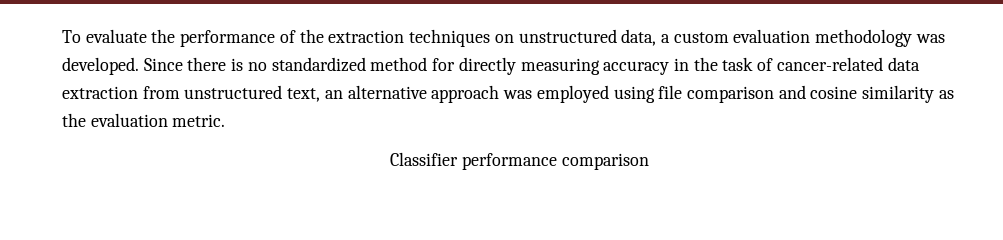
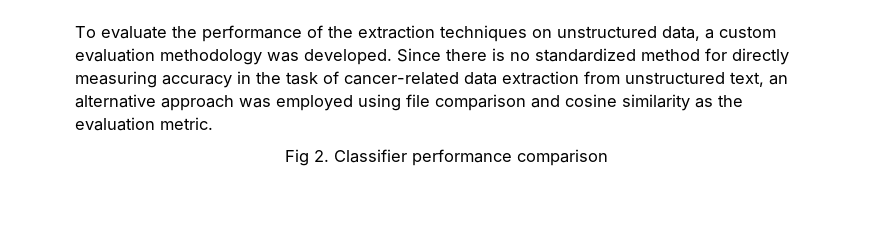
(226, 120) none -> [284,149,329,166] Fig 2.

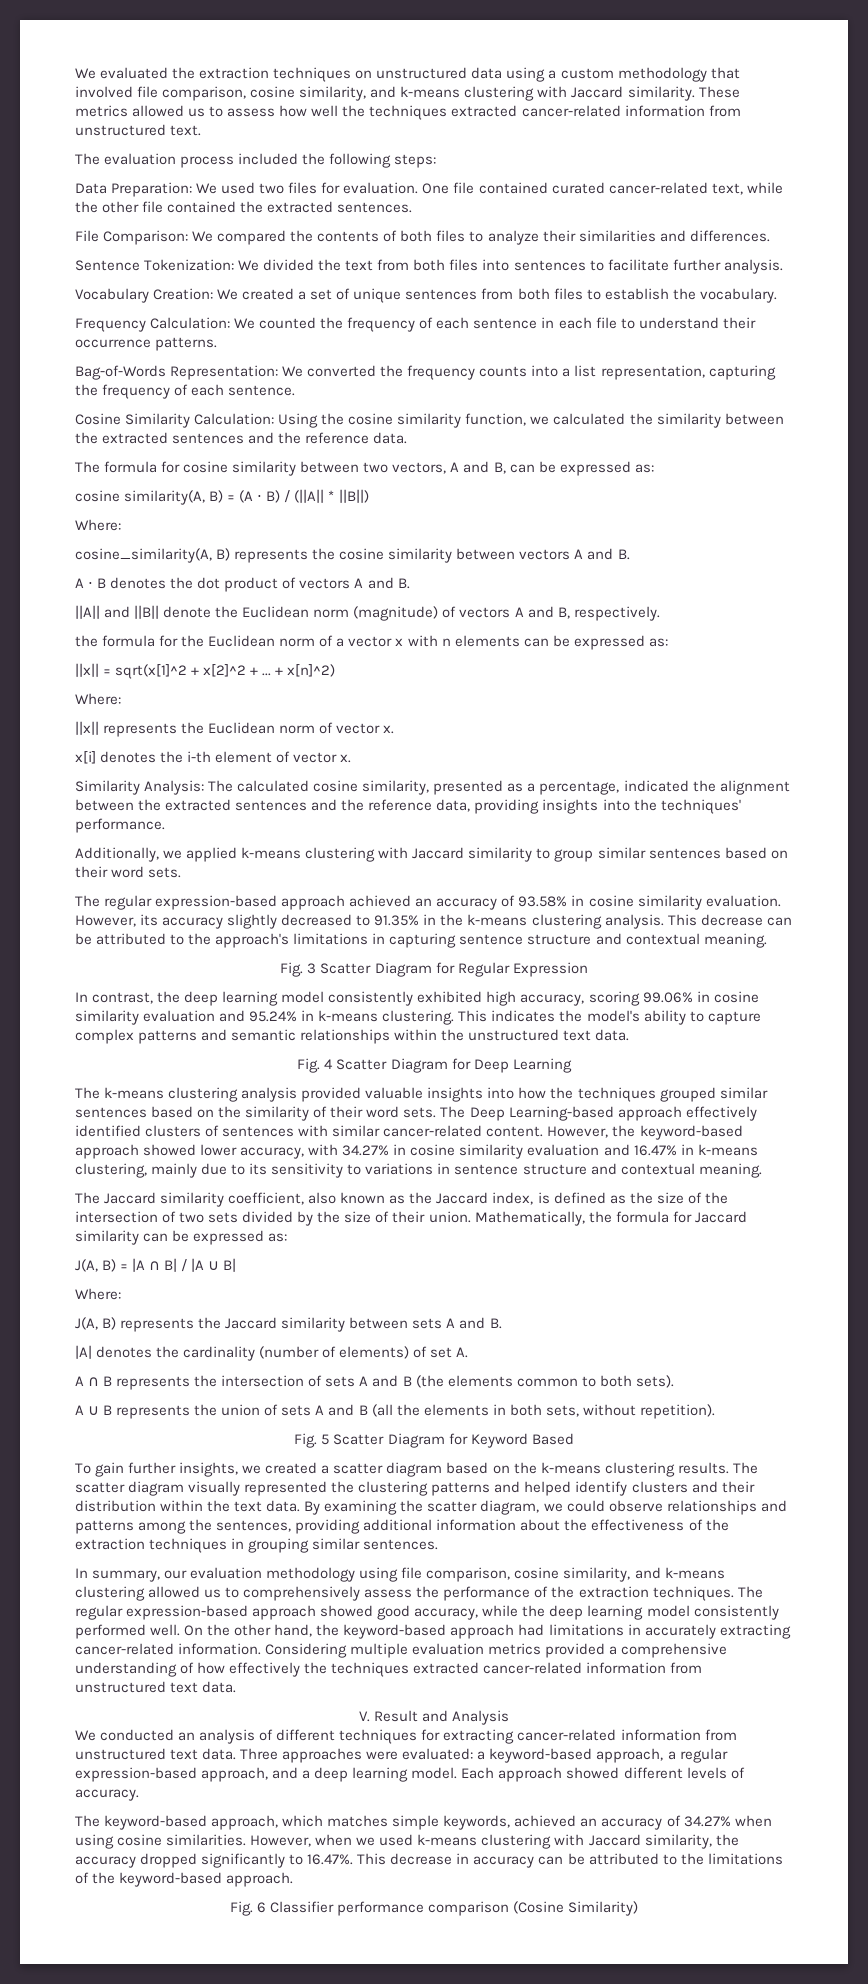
[75,26,167,39] To evaluate -> [75,67,740,82] [75,86,740,101] [75,105,741,120] [75,124,202,136] [75,153,437,168] [75,182,783,197] [75,201,413,213] [75,230,770,245] [75,259,783,274] [75,288,777,303] [75,317,756,332] [75,337,218,351] [75,365,776,380] [75,384,296,399] [75,413,784,428] [75,432,408,444] [75,461,654,476] [75,489,369,505] [75,519,121,531] [75,548,630,563] [75,577,410,592] [75,605,660,621] [75,635,668,650] [75,663,336,679] [75,693,121,705] [75,721,395,737] [75,751,352,764] [75,780,790,795] [75,799,741,814] [75,818,165,833] [75,847,788,862] [75,866,182,878] [75,895,781,910] [75,914,792,929] [75,933,767,948] [280,962,588,977] [75,991,759,1006] [75,1010,761,1025] [75,1029,630,1044] [297,1058,572,1073] [75,1087,768,1102] [75,1106,757,1121] [75,1125,743,1140] [75,1144,758,1159] [75,1163,762,1178] [75,1192,728,1207] [75,1211,747,1226] [75,1230,288,1245] [75,1258,237,1272] [75,1288,121,1300] [75,1317,502,1332] [75,1345,469,1361] [75,1375,674,1390] [75,1404,715,1419] [294,1433,574,1448] [75,1462,758,1477] [75,1481,755,1496] [75,1500,787,1515] [75,1519,729,1534] [75,1538,439,1553] [75,1567,725,1582] [75,1586,413,1601] We evaluated the extraction techniques on unstructured data using a custom methodology that involved file comparison, cosine similarity, and k-means clustering with Jaccard similarity. These metrics allowed us to assess how well the techniques extracted cancer-related information from unstructured text. // The evaluation process included the following steps: // Data Preparation: We used two files for evaluation. One file contained curated cancer-related text, while the other file contained the extracted sentences. // File Comparison: We compared the contents of both files to analyze their similarities and differences. // Sentence Tokenization: We divided the text from both files into sentences to facilitate further analysis. // Vocabulary Creation: We created a set of unique sentences from both files to establish the vocabulary. // Frequency Calculation: We counted the frequency of each sentence in each file to understand their occurrence patterns. // Bag-of-Words Representation: We converted the frequency counts into a list representation, capturing the frequency of each sentence. // Cosine Similarity Calculation: Using the cosine similarity function, we calculated the similarity between the extracted sentences and the reference data. // The formula for cosine similarity between two vectors, A and B, can be expressed as: // cosine similarity(A, B) = (A ⋅ B) / (||A|| * ||B||) // Where: // cosine_similarity(A, B) represents the cosine similarity between vectors A and B. // A ⋅ B denotes the dot product of vectors A and B. // ||A|| and ||B|| denote the Euclidean norm (magnitude) of vectors A and B, respectively. // the formula for the Euclidean norm of a vector x with n elements can be expressed as: // ||x|| = sqrt(x[1]^2 + x[2]^2 + ... + x[n]^2) // Where: // ||x|| represents the Euclidean norm of vector x. // x[i] denotes the i-th element of vector x. // Similarity Analysis: The calculated cosine similarity, presented as a percentage, indicated the alignment between the extracted sentences and the reference data, providing insights into the techniques' performance. // Additionally, we applied k-means clustering with Jaccard similarity to group similar sentences based on their word sets. // The regular expression-based approach achieved an accuracy of 93.58% in cosine similarity evaluation. However, its accuracy slightly decreased to 91.35% in the k-means clustering analysis. This decrease can be attributed to the approach's limitations in capturing sentence structure and contextual meaning. // Fig. 3 Scatter Diagram for Regular Expression // In contrast, the deep learning model consistently exhibited high accuracy, scoring 99.06% in cosine similarity evaluation and 95.24% in k-means clustering. This indicates the model's ability to capture complex patterns and semantic relationships within the unstructured text data. // Fig. 4 Scatter Diagram for Deep Learning // The k-means clustering analysis provided valuable insights into how the techniques grouped similar sentences based on the similarity of their word sets. The Deep Learning-based approach effectively identified clusters of sentences with similar cancer-related content. However, the keyword-based approach showed lower accuracy, with 34.27% in cosine similarity evaluation and 16.47% in k-means clustering, mainly due to its sensitivity to variations in sentence structure and contextual meaning. // The Jaccard similarity coefficient, also known as the Jaccard index, is defined as the size of the intersection of two sets divided by the size of their union. Mathematically, the formula for Jaccard similarity can be expressed as: // J(A, B) = |A ∩ B| / |A ∪ B| // Where: // J(A, B) represents the Jaccard similarity between sets A and B. // |A| denotes the cardinality (number of elements) of set A. // A ∩ B represents the intersection of sets A and B (the elements common to both sets). // A ∪ B represents the union of sets A and B (all the elements in both sets, without repetition). // Fig. 5 Scatter Diagram for Keyword Based // To gain further insights, we created a scatter diagram based on the k-means clustering results. The scatter diagram visually represented the clustering patterns and helped identify clusters and their distribution within the text data. By examining the scatter diagram, we could observe relationships and patterns among the sentences, providing additional information about the effectiveness of the extraction techniques in grouping similar sentences. // In summary, our evaluation methodology using file comparison, cosine similarity, and k-means clustering allowed us to comprehensively assess
[440,25,776,42] [75,48,789,65] [75,71,788,88] [75,94,743,111] [75,117,213,131] [284,149,329,166] techniques on unstructured data, a custom evaluation methodology was developed. Since there is no standardized method for directly measuring accuracy in the task of cancer-related data extraction from unstructured text, an alternative approach was employed using file comparison and cosine similarity as the evaluation metric. // Fig 2. -> [652,1586,763,1601] [75,1605,779,1620] [75,1624,791,1639] [75,1643,728,1658] [75,1662,703,1677] [75,1681,237,1693] [358,1710,510,1725] [75,1729,737,1744] [75,1748,728,1763] [75,1767,745,1782] [75,1789,139,1801] [75,1815,772,1830] [75,1834,739,1849] [75,1853,783,1868] [75,1872,294,1887] [229,1901,266,1916] techniques. The regular expression-based approach showed good accuracy, while the deep learning model consistently performed well. On the other hand, the keyword-based approach had limitations in accurately extracting cancer-related information. Considering multiple evaluation metrics provided a comprehensive understanding of how effectively the techniques extracted cancer-related information from unstructured text data. // V. Result and Analysis // We conducted an analysis of different techniques for extracting cancer-related information from unstructured text data. Three approaches were evaluated: a keyword-based approach, a regular expression-based approach, and a deep learning model. Each approach showed different levels of accuracy. // The keyword-based approach, which matches simple keywords, achieved an accuracy of 34.27% when using cosine similarities. However, when we used k-means clustering with Jaccard similarity, the accuracy dropped significantly to 16.47%. This decrease in accuracy can be attributed to the limitations of the keyword-based approach. // Fig. 6
(608, 157) none -> [513,1901,639,1916] (Cosine Similarity)

